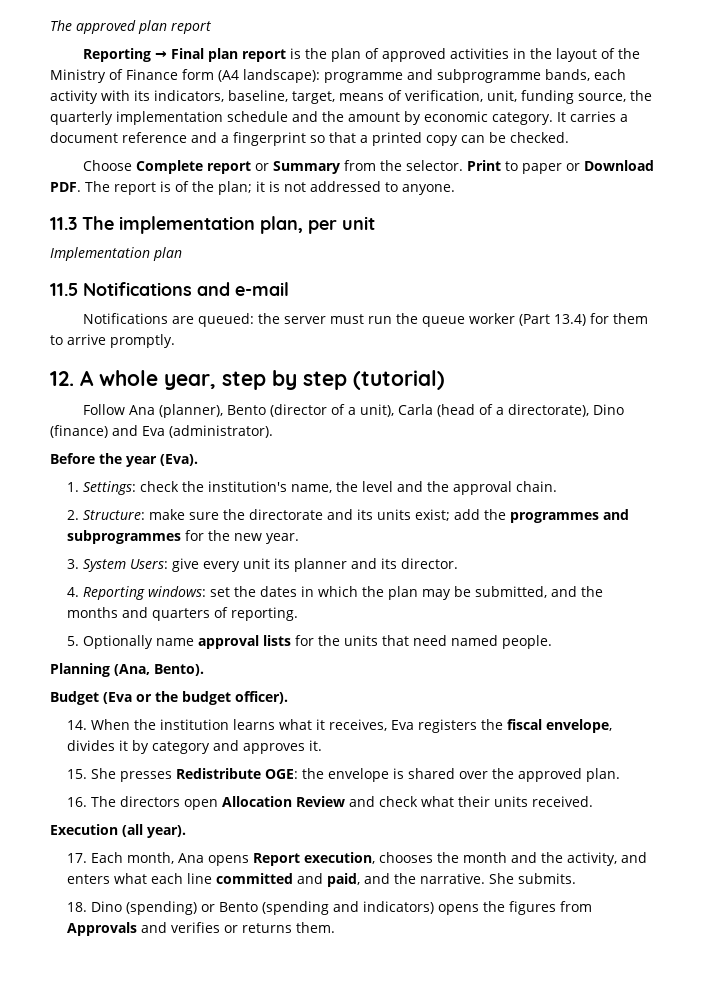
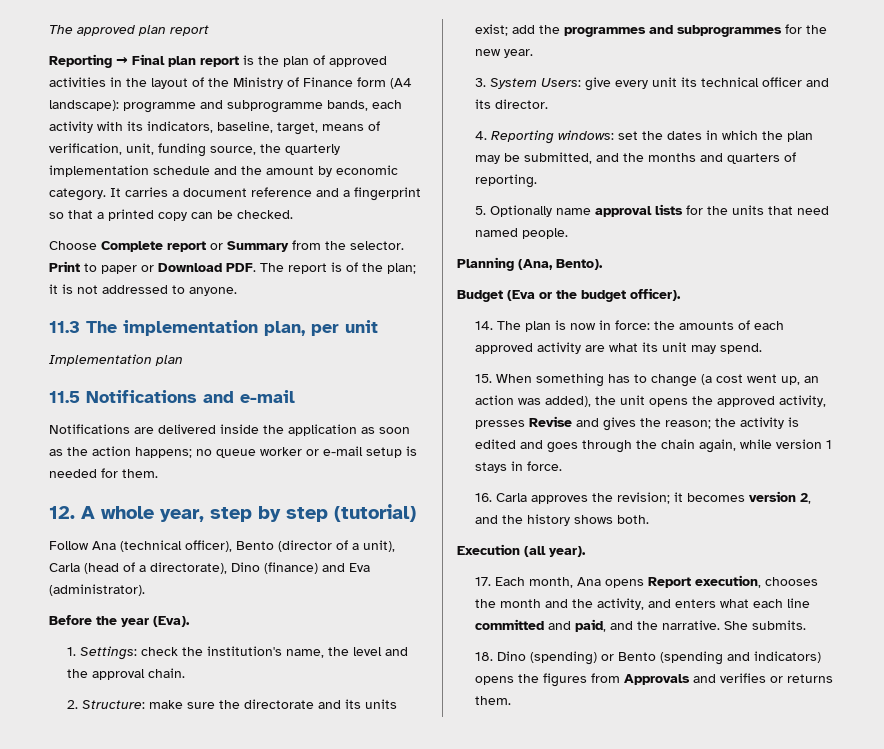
[198,313,649,327] [50,334,175,348] queued: the server must run the queue worker (Part 13.4) for them to arrive promptly. -> [158,424,410,436] [49,446,417,458] [49,468,158,478] delivered inside the application as soon as the action happens; no queue worker or e-mail setup is needed for them.
[159,404,224,418] (planner), -> [120,540,232,552] (technical officer),
[293,558,347,572] planner -> [700,77,802,87] technical officer
[90,719,612,733] [66,740,322,754] [66,768,620,782] [66,796,593,810] When the institution learns what it receives, Eva registers the fiscal envelope, divides it by category and approves it. // 15. She presses Redistribute OGE: the envelope is shared over the approved plan. // 16. The directors open Allocation Review and check what their units received. -> [496,320,784,332] [474,342,762,354] [474,373,819,387] [474,395,826,407] [474,416,799,431] [474,439,832,453] [474,461,562,473] [474,491,811,504] [474,514,649,526] The plan is now in force: the amounts of each approved activity are what its unit may spend. // 15. When something has to change (a cost went up, an action was added), the unit opens the approved activity, presses Revise and gives the reason; the activity is edited and goes through the chain again, while version 1 stays in force. // 16. Carla approves the revision; it becomes version 2, and the history shows both.

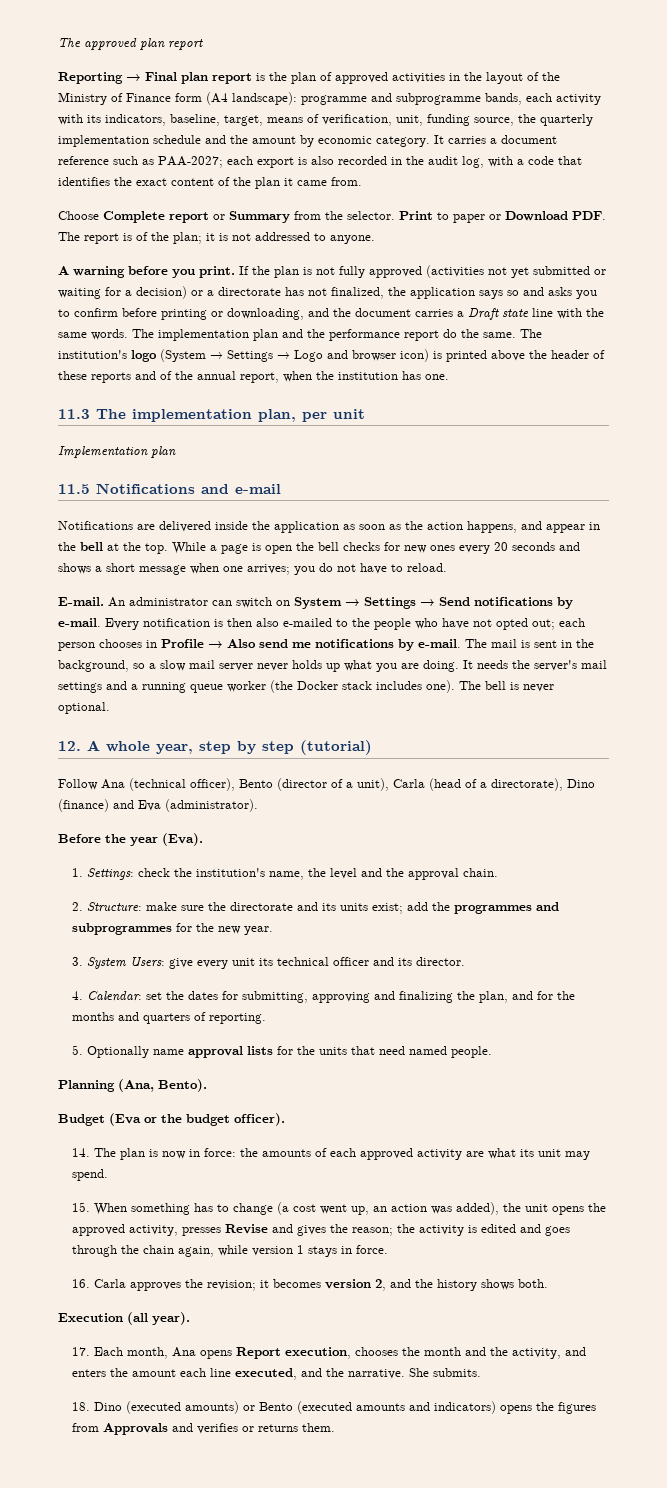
[316,187,421,201] [49,209,293,221] and a fingerprint so that a printed copy can be checked. -> [113,156,582,168] [58,177,362,189] such as PAA-2027; each export is also recorded in the audit log, with a code that identifies the exact content of the plan it came from.
(237, 291) none -> [58,265,606,278] [58,286,597,299] [58,308,604,320] [58,329,542,341] [58,349,605,362] [58,371,449,383] // A warning before you print. If the plan is not fully approved (activities not yet submitted or waiting for a decision) or a directorate has not finalized, the application says so and asks you to confirm before printing or downloading, and the document carries a Draft state line with the same words. The implementation plan and the performance report do the same. The institution's logo (System → Settings → Logo and browser icon) is printed above the header of these reports and of the annual report, when the institution has one.
[135,446,417,458] [49,468,158,478] happens; no queue worker or e-mail setup is needed for them. -> [467,521,600,533] [58,542,580,554] [58,563,447,575] [58,597,573,609] [58,618,585,630] [58,639,594,651] [58,660,607,672] [58,680,554,693] [58,702,110,714] happens, and appear in the bell at the top. While a page is open the bell checks for new ones every 20 seconds and shows a short message when one arrives; you do not have to reload. // E-mail. An administrator can switch on System → Settings → Send notifications by e-mail. Every notification is then also e-mailed to the people who have not opted out; each person chooses in Profile → Also send me notifications by e-mail. The mail is sent in the background, so a slow mail server never holds up what you are doing. It needs the server's mail settings and a running queue worker (the Docker stack includes one). The bell is never optional.
[490,130,614,144] Reporting windows: -> [87,991,143,1001] Calendar:
[705,130,813,142] [474,152,619,164] in which the plan may be submitted, and -> [222,991,554,1003] for submitting, approving and finalizing the plan, and for
[719,598,810,608] [474,619,606,632] what each line committed and paid, -> [110,1368,298,1380] the amount each line executed,
[529,651,723,665] (spending) or Bento (spending -> [126,1401,406,1414] (executed amounts) or Bento (executed amounts

